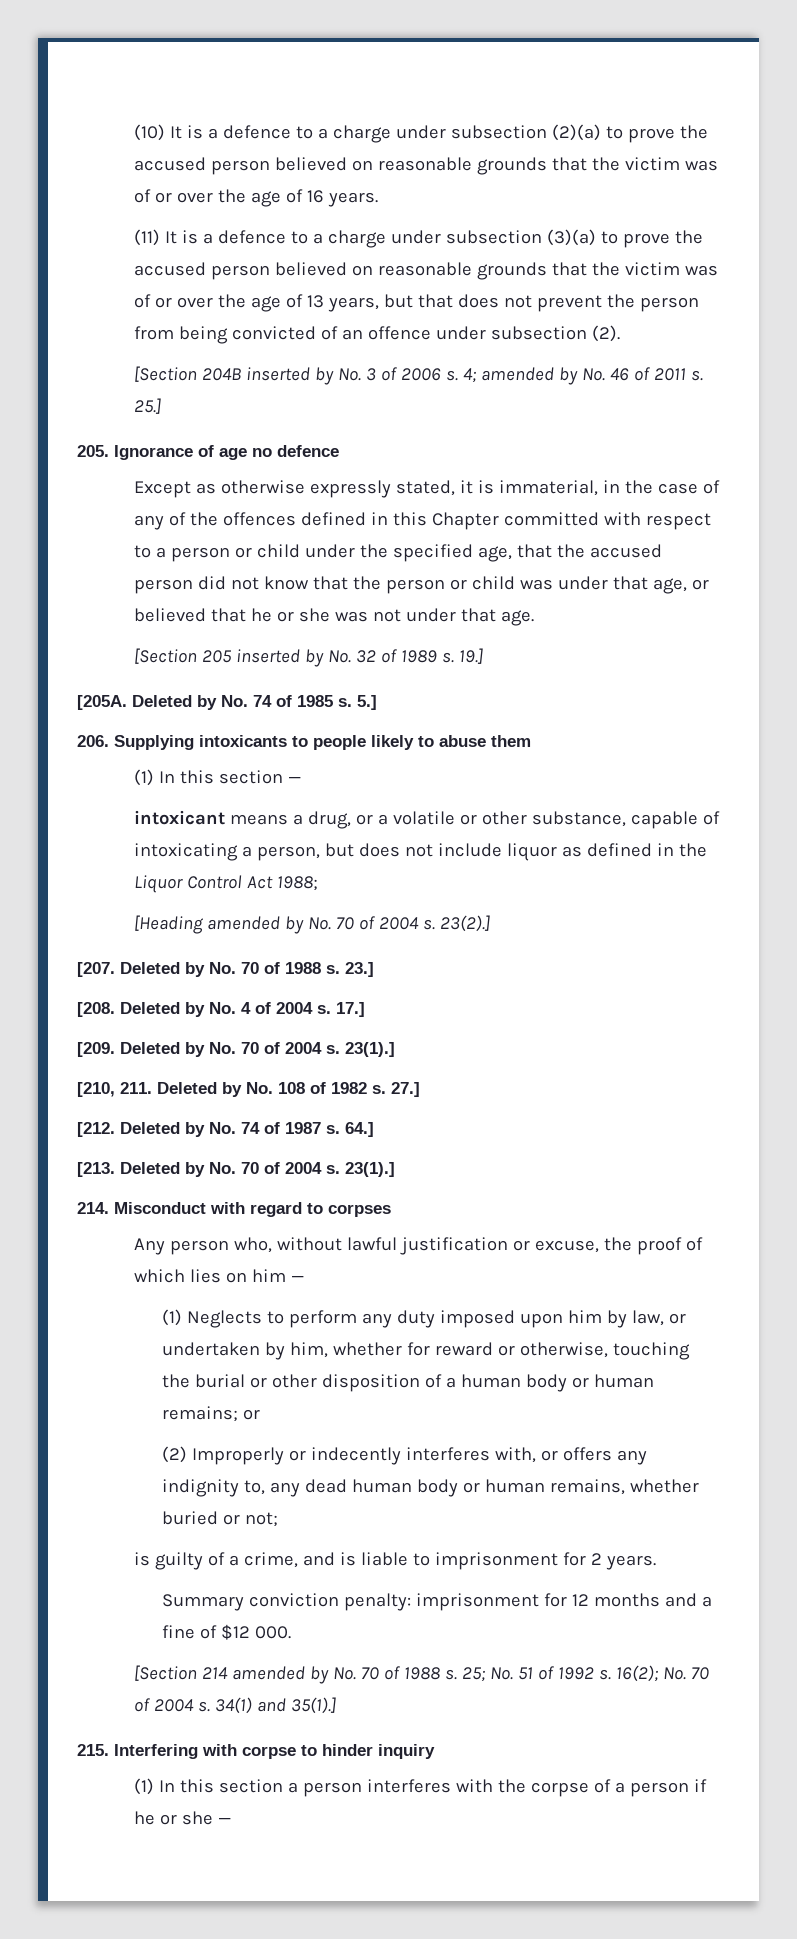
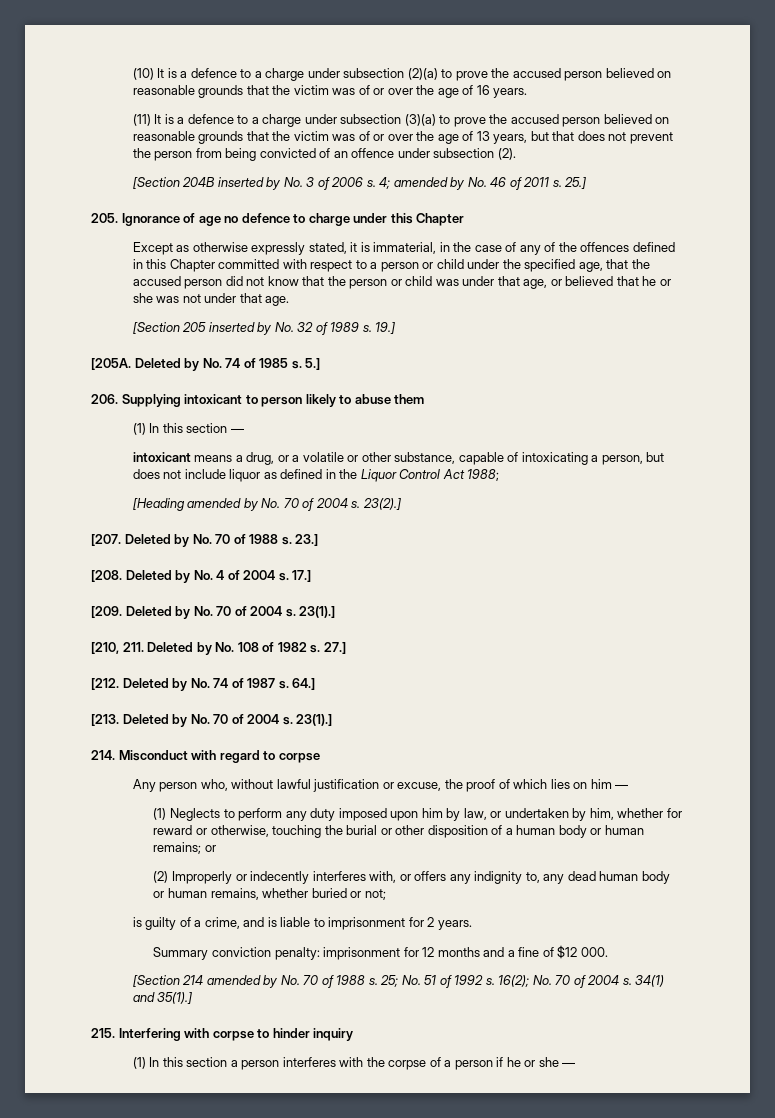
(339, 451) none -> [293,213,465,226] to charge under this Chapter
[199,735,366,750] intoxicants to people -> [184,394,303,407] intoxicant to person
[328,1204,391,1217] corpses -> [278,753,320,763] corpse

